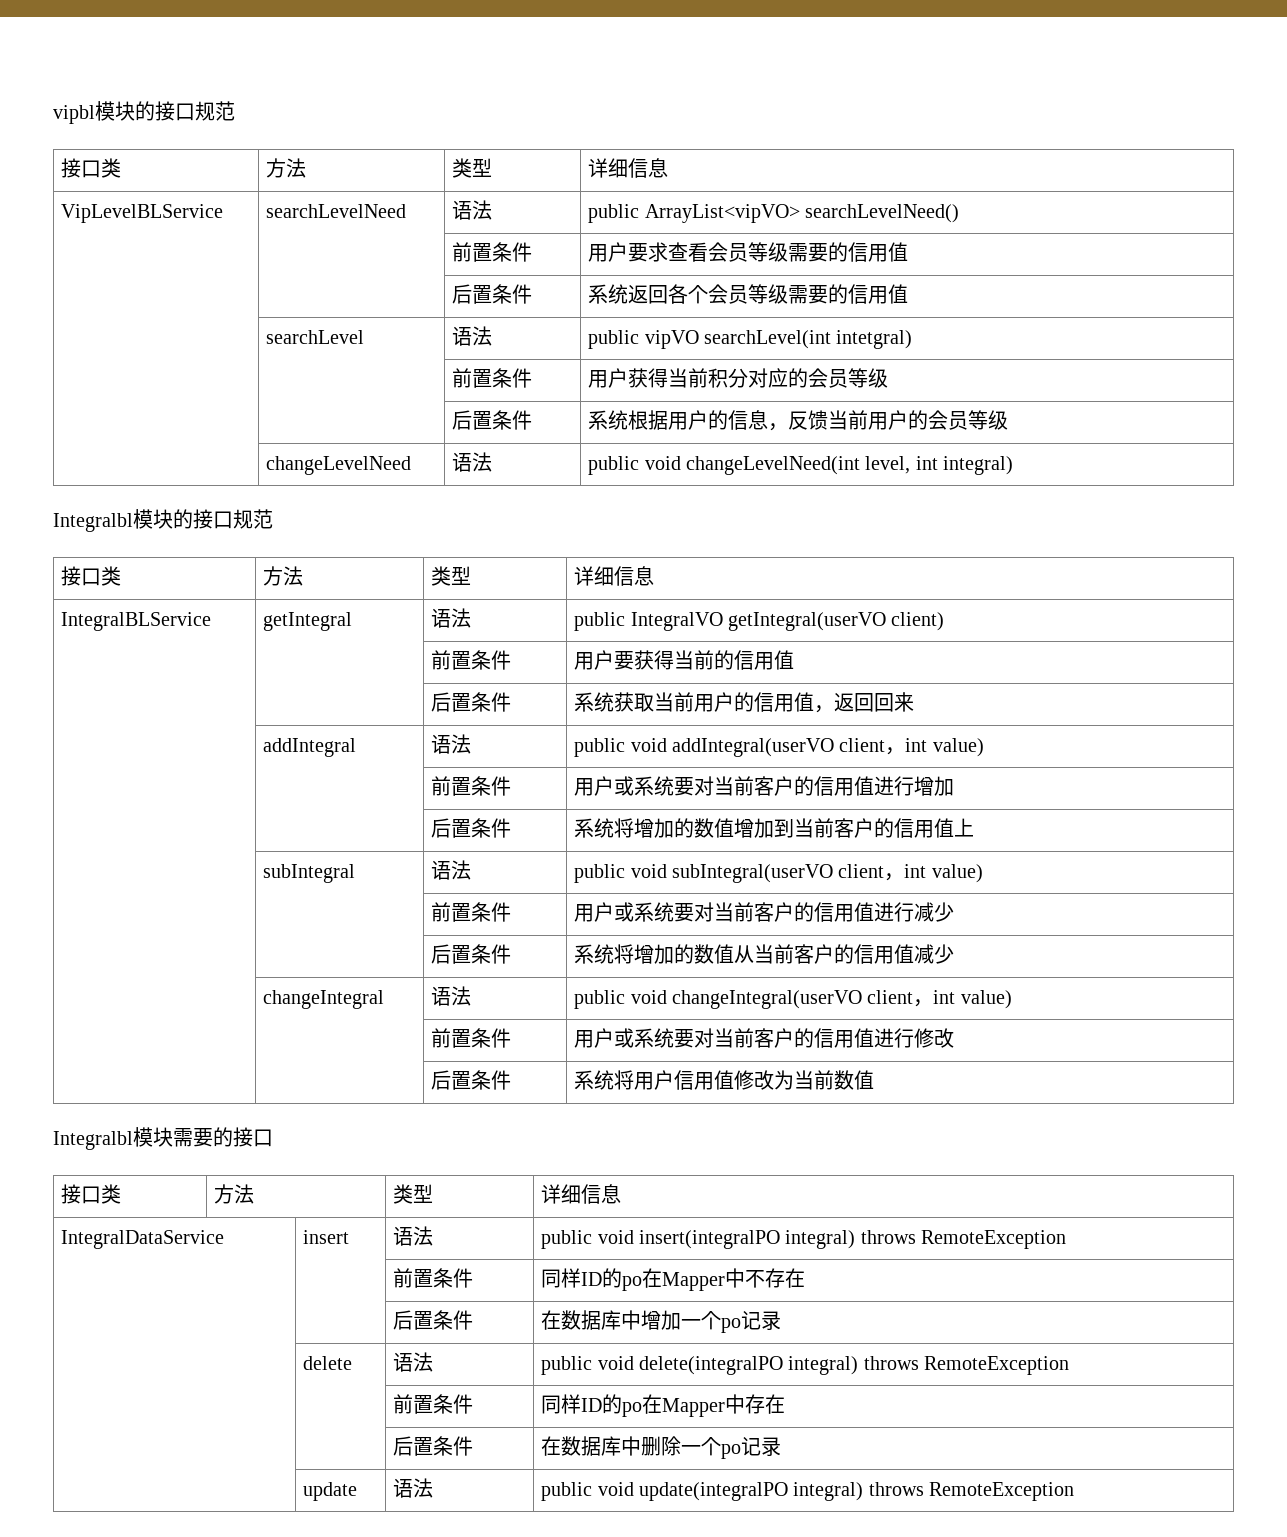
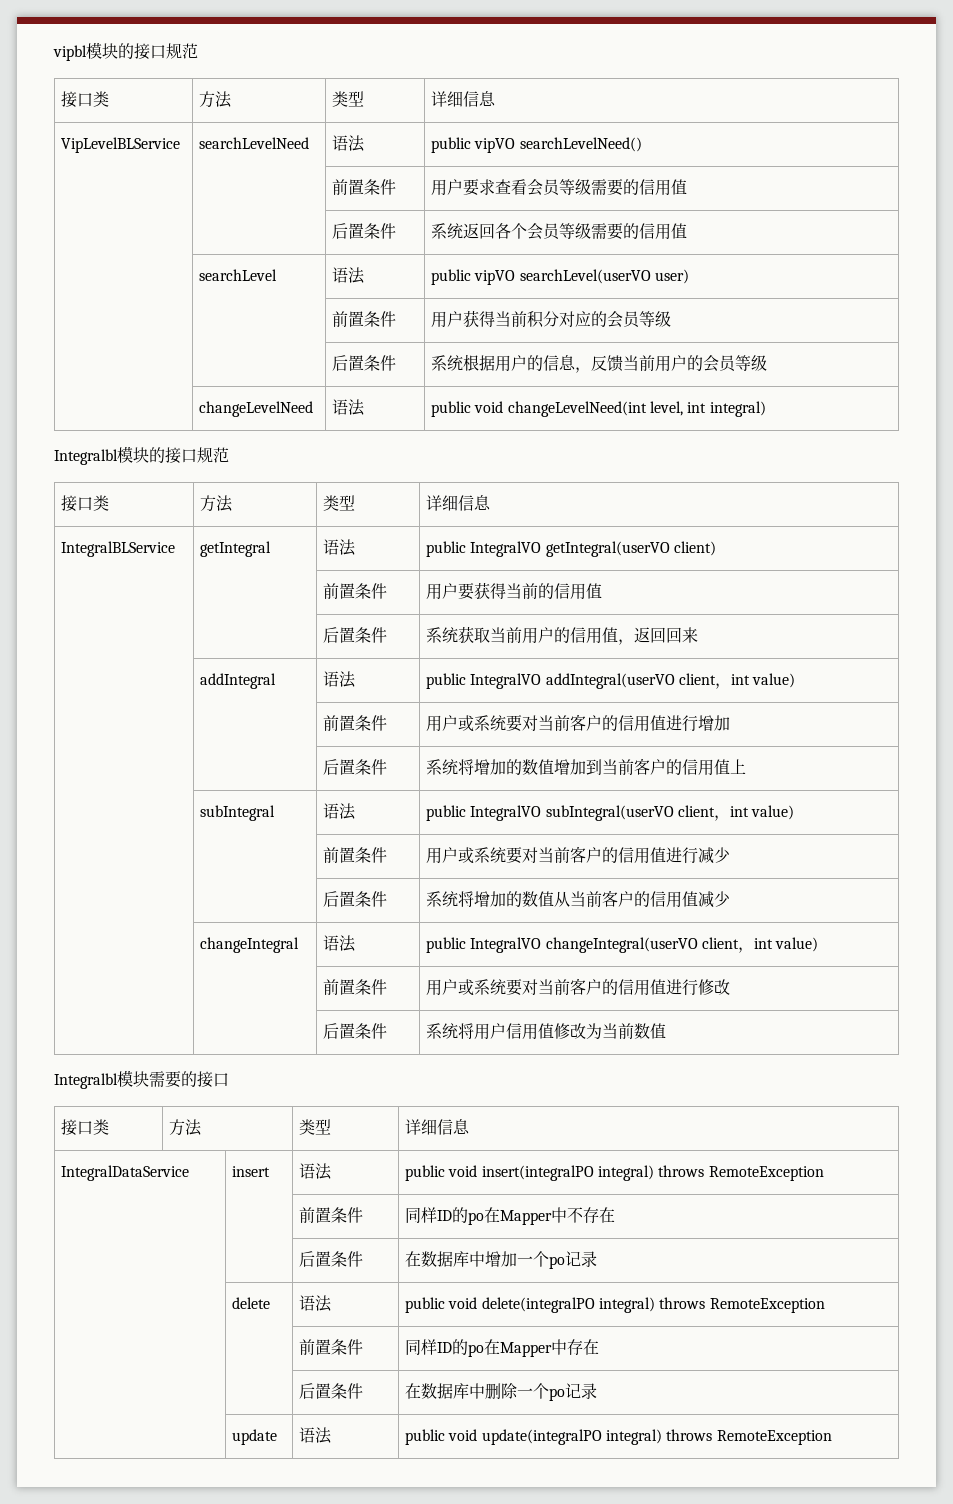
[644,204,800,223] ArrayList<vipVO> -> [474,138,516,153] vipVO
[704,330,913,349] searchLevel(int intetgral) -> [519,269,689,284] searchLevel(userVO user)
[630,738,667,752] void -> [470,673,542,689] IntegralVO
[630,864,667,878] void -> [470,805,542,821] IntegralVO
[630,990,667,1004] void -> [470,937,542,953] IntegralVO

